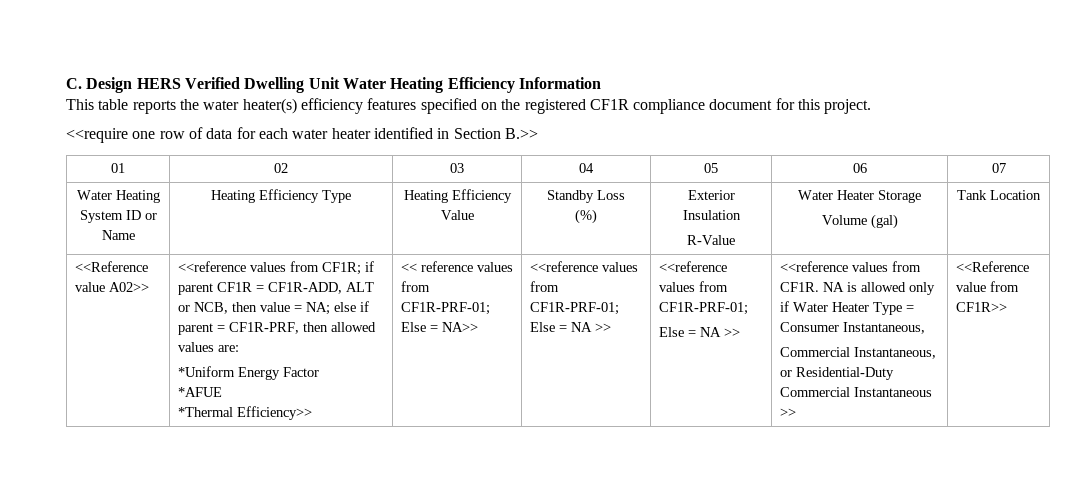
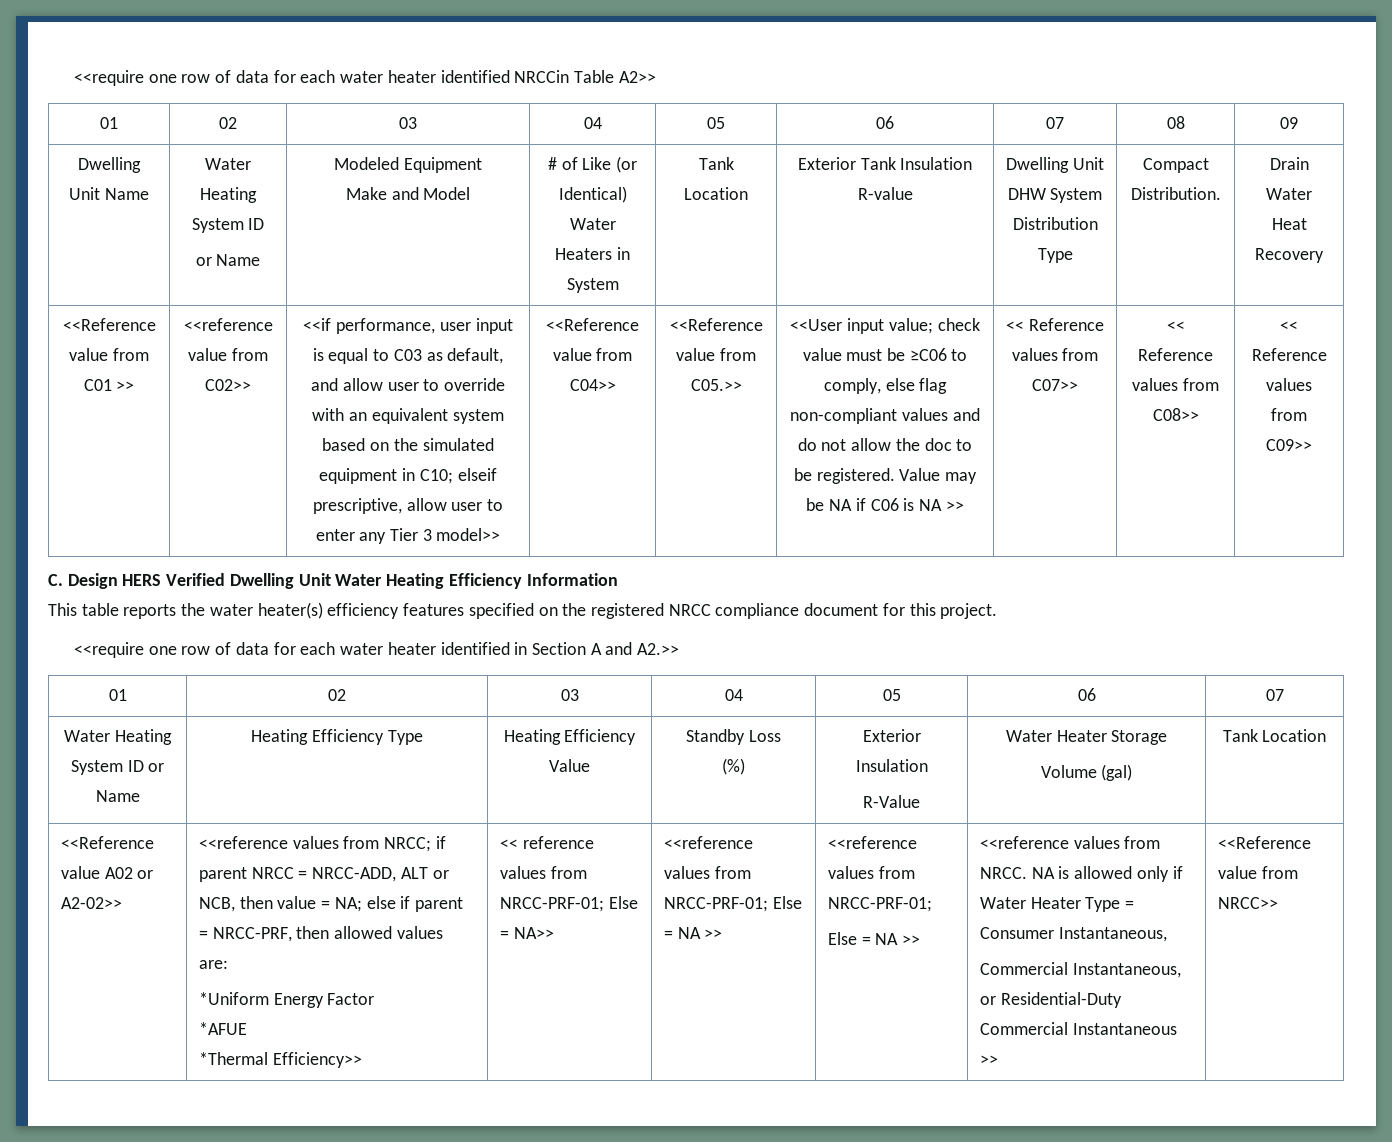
(66, 83) none -> [74,70,656,86] [100,117,118,129] [219,117,237,129] [399,117,417,129] [583,117,602,129] [707,117,725,129] [876,116,894,129] [1046,117,1064,129] [1166,116,1185,129] [1280,117,1298,129] [78,157,141,173] [69,187,149,200] [205,158,251,170] [200,187,257,203] [191,218,265,233] [195,254,261,266] [334,157,482,173] [345,187,471,200] [547,156,638,173] [558,186,627,203] [569,218,616,230] [555,247,630,260] [566,278,619,293] [698,157,734,170] [684,187,748,200] [797,157,973,170] [857,187,913,200] [1006,157,1104,173] [1007,188,1103,203] [1012,217,1098,230] [1037,248,1073,263] [1142,158,1209,173] [1130,187,1221,200] [1269,157,1309,170] [1266,188,1312,200] [1271,218,1307,230] [1255,248,1324,263] [62,318,156,331] [69,348,149,361] [83,379,135,391] [183,318,273,331] [188,348,268,361] [205,379,251,391] [303,318,513,334] [312,348,504,364] [311,378,505,391] [312,408,504,424] [322,438,494,451] [319,468,497,484] [312,498,504,514] [315,528,501,544] [546,318,639,331] [552,348,633,361] [569,379,616,391] [669,318,763,331] [676,348,756,361] [690,379,742,391] [790,318,980,334] [802,348,968,361] [823,378,948,394] [790,408,980,424] [797,438,973,451] [793,468,978,484] [806,498,964,511] [1006,318,1104,331] [1011,348,1099,361] [1032,379,1078,391] [1166,321,1185,331] [1138,348,1213,361] [1132,378,1219,391] [1152,408,1199,421] [1280,321,1298,331] [1251,348,1327,361] [1266,378,1312,391] [1271,408,1307,421] [1266,439,1312,451] <<require one row of data for each water heater identified NRCCin Table A2>> // 01 | 02 | 03 | 04 | 05 | 06 | 07 | 08 | 09 // Dwelling Unit Name | Water Heating System ID // or Name | Modeled Equipment // Make and Model | # of Like (or Identical) Water Heaters in System | Tank Location | Exterior Tank Insulation R-value | Dwelling Unit DHW System Distribution Type | Compact Distribution. | Drain Water Heat Recovery // <<Reference value from C01 >> | <<reference value from C02>> | <<if performance, user input is equal to C03 as default, and allow user to override with an equivalent system based on the simulated equipment in C10; elseif prescriptive, allow user to enter any Tier 3 model>> | <<Reference value from C04>> | <<Reference value from C05.>> | <<User input value; check value must be ≥C06 to comply, else flag non-compliant values and do not allow the doc to be registered. Value may be NA if C06 is NA >> | << Reference values from C07>> | << Reference values from C08>> | << Reference values from C09>> //
[589,99,629,110] CF1R -> [668,604,711,616] NRCC
[504,128,538,139] B.>> -> [590,642,680,655] A and A2.>>
[108,282,149,292] [177,261,374,275] [177,282,342,295] A02>> | <<reference values from CF1R; if parent CF1R = CF1R-ADD, -> [104,867,154,879] [60,897,122,909] [198,836,446,852] [198,867,397,882] A02 or A2-02>> | <<reference values from NRCC; if parent NRCC = NRCC-ADD,
[228,322,299,334] CF1R-PRF, -> [212,927,292,942] NRCC-PRF,
[400,302,490,315] CF1R-PRF-01; -> [499,897,604,912] NRCC-PRF-01;
[529,302,619,315] [529,322,611,332] [658,261,727,272] [658,281,728,292] [658,302,748,315] [658,327,740,337] [779,261,921,272] [779,282,819,292] CF1R-PRF-01; Else = NA >> | <<reference values from CF1R-PRF-01; // Else = NA >> | <<reference values from CF1R. -> [663,896,802,912] [663,927,723,939] [827,836,917,849] [827,866,915,879] [827,897,932,912] [827,932,921,945] [979,836,1161,849] [979,867,1027,879] NRCC-PRF-01; Else = NA >> | <<reference values from NRCC-PRF-01; // Else = NA >> | <<reference values from NRCC.
[955,302,1007,312] CF1R>> -> [1217,897,1278,909] NRCC>>

